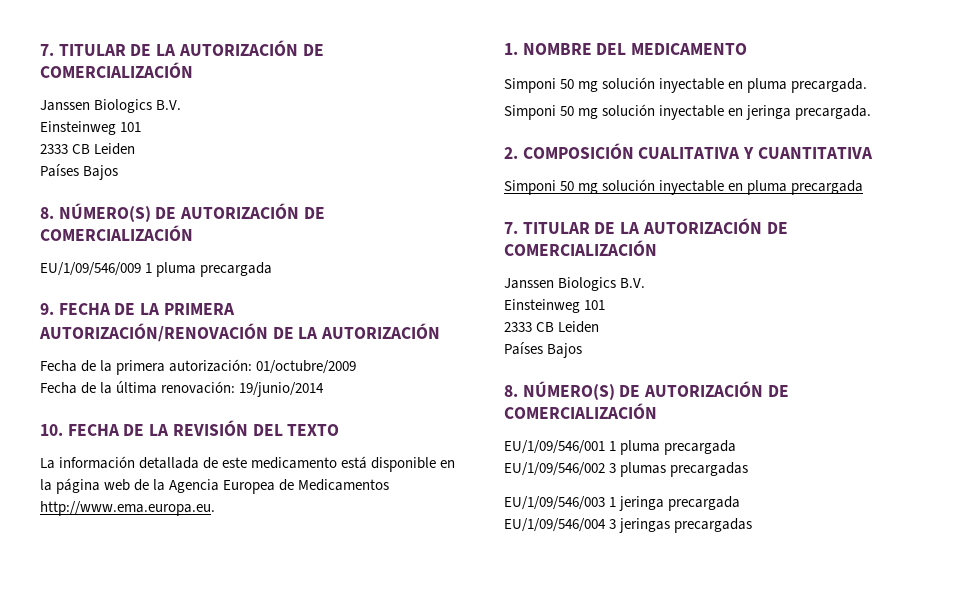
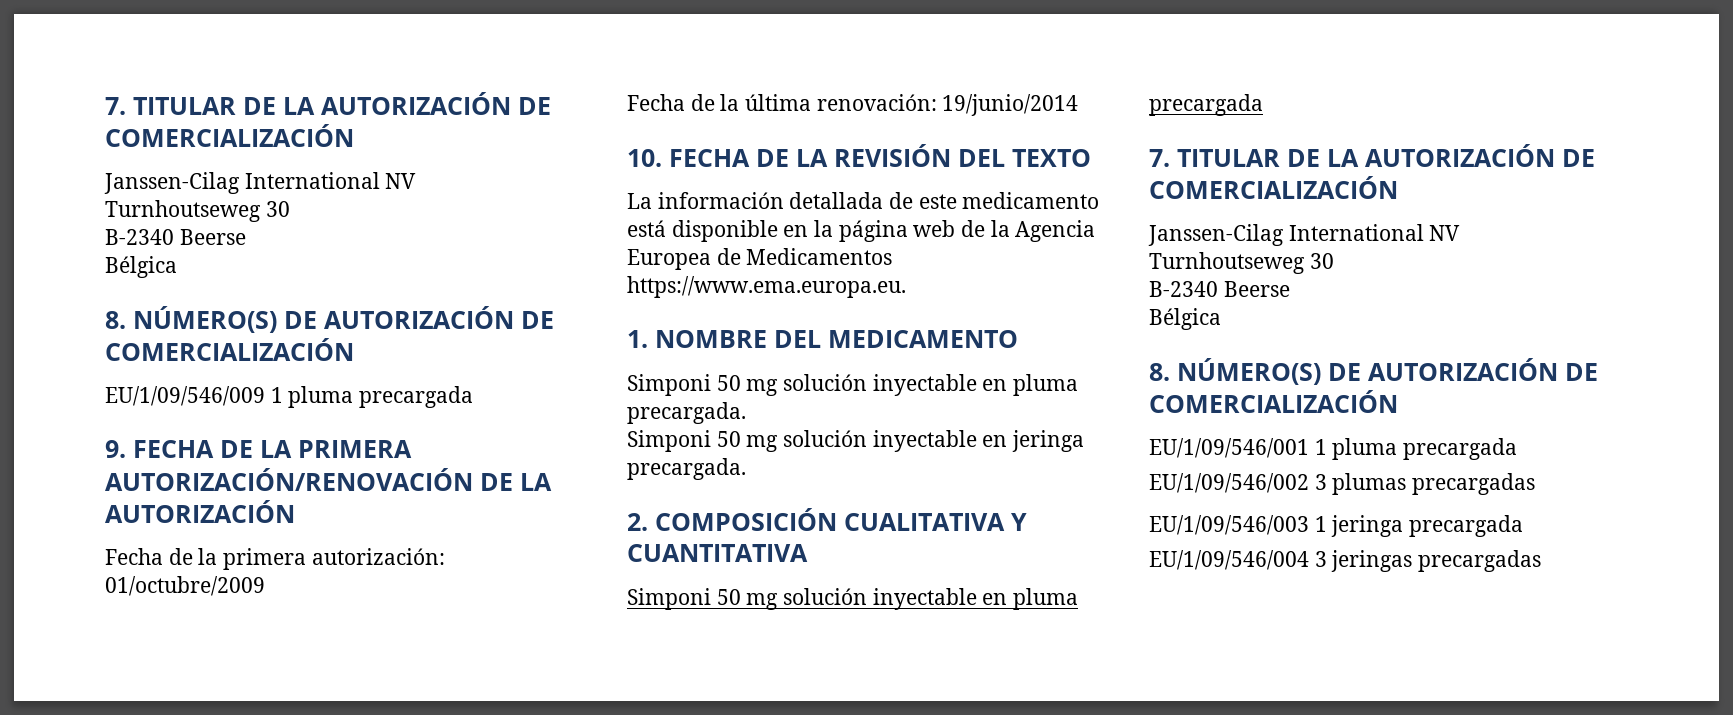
[40,40,324,56] [40,62,193,78] [40,99,182,113] [40,121,142,135] [40,143,136,155] [40,164,119,180] 7. TITULAR DE LA AUTORIZACIÓN DE COMERCIALIZACIÓN // Janssen Biologics B.V. // Einsteinweg 101 // 2333 CB Leiden // Países Bajos -> [105,92,551,115] [105,124,354,147] [104,172,417,194] [105,200,290,222] [105,229,246,245] [105,256,177,278] 7. TITULAR DE LA AUTORIZACIÓN DE COMERCIALIZACIÓN // Janssen-Cilag International NV // Turnhoutseweg 30 // B-2340 Beerse // Bélgica
[40,501,215,516] http://www.ema.europa.eu. -> [627,276,906,298] https://www.ema.europa.eu.
[504,277,646,291] [504,299,606,313] [504,321,600,333] [504,342,583,358] Janssen Biologics B.V. // Einsteinweg 101 // 2333 CB Leiden // Países Bajos -> [1148,224,1461,246] [1149,252,1334,274] [1149,281,1290,297] [1149,308,1221,330] Janssen-Cilag International NV // Turnhoutseweg 30 // B-2340 Beerse // Bélgica

